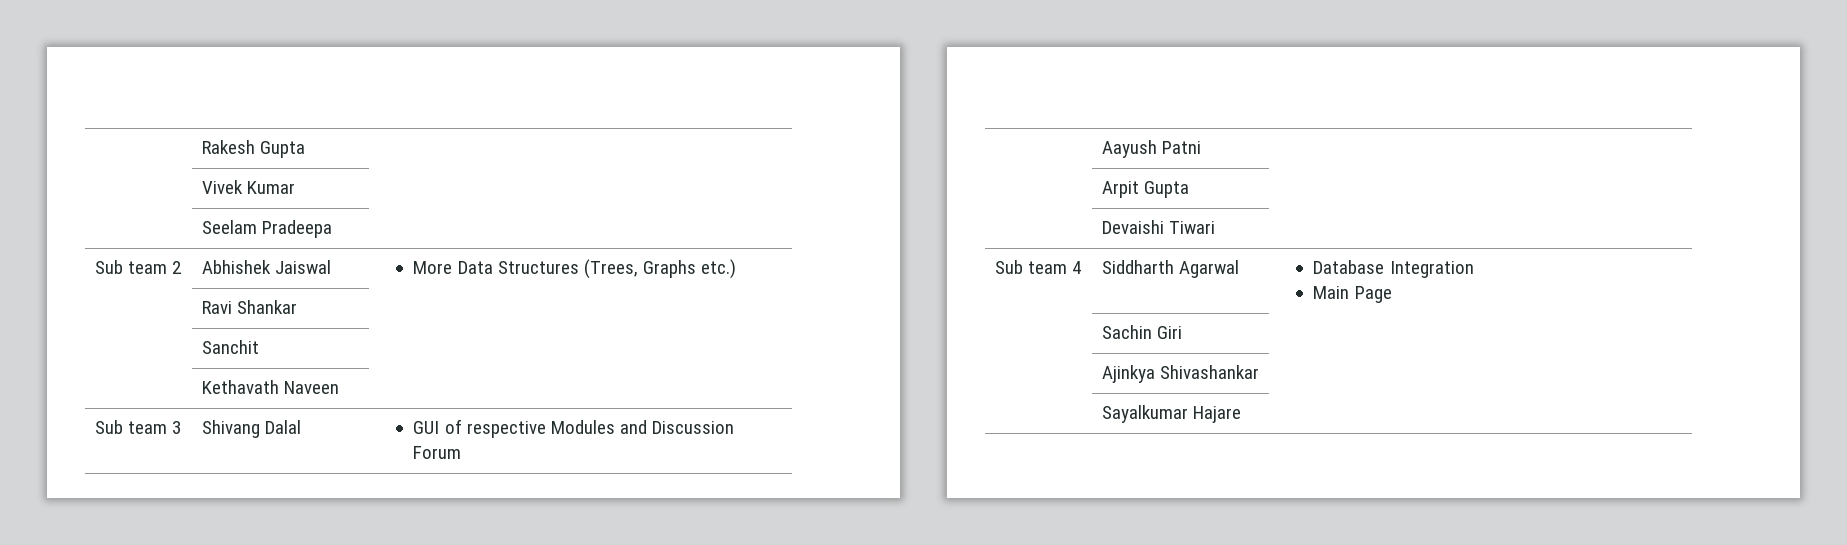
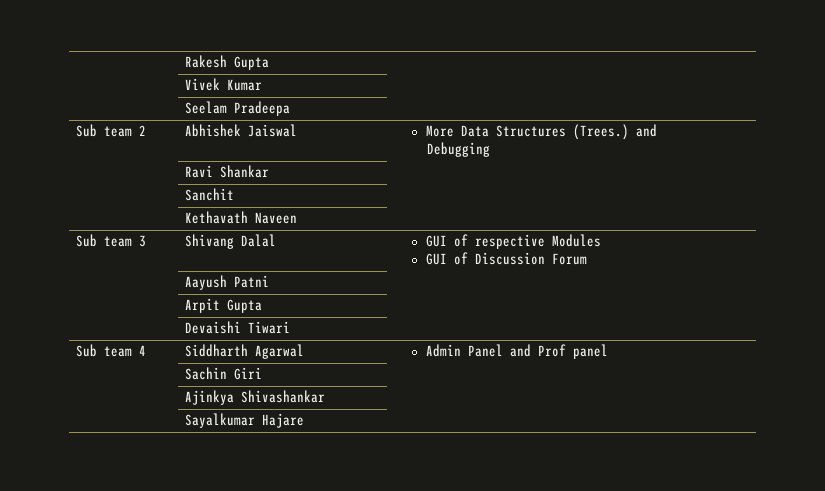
[583,259,737,279] (Trees, Graphs etc.) -> [572,124,657,140] [426,142,490,157] (Trees.) and // Debugging
[619,420,647,434] and -> [425,252,468,265] // GUI of
[1313,260,1474,278] [1313,286,1392,303] Database Integration // Main Page -> [425,344,608,359] Admin Panel and Prof panel

